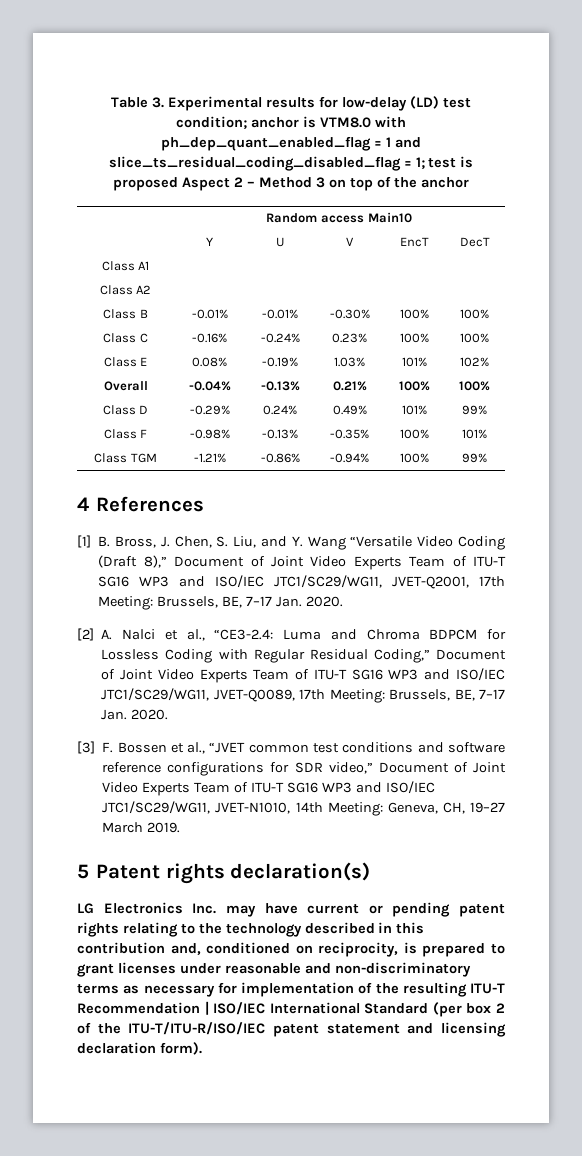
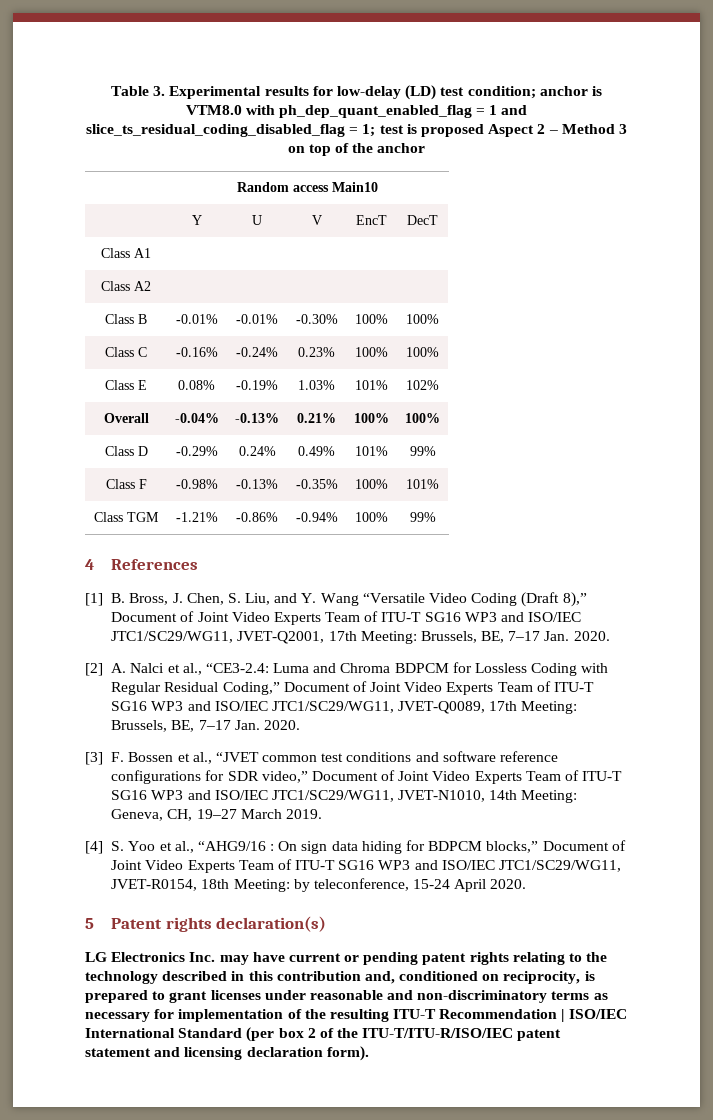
(181, 827) none -> [85,840,626,854] [111,859,621,873] [111,878,527,892] // [4] S. Yoo et al., “AHG9/16 : On sign data hiding for BDPCM blocks,” Document of Joint Video Experts Team of ITU-T SG16 WP3 and ISO/IEC JTC1/SC29/WG11, JVET-R0154, 18th Meeting: by teleconference, 15-24 April 2020.

